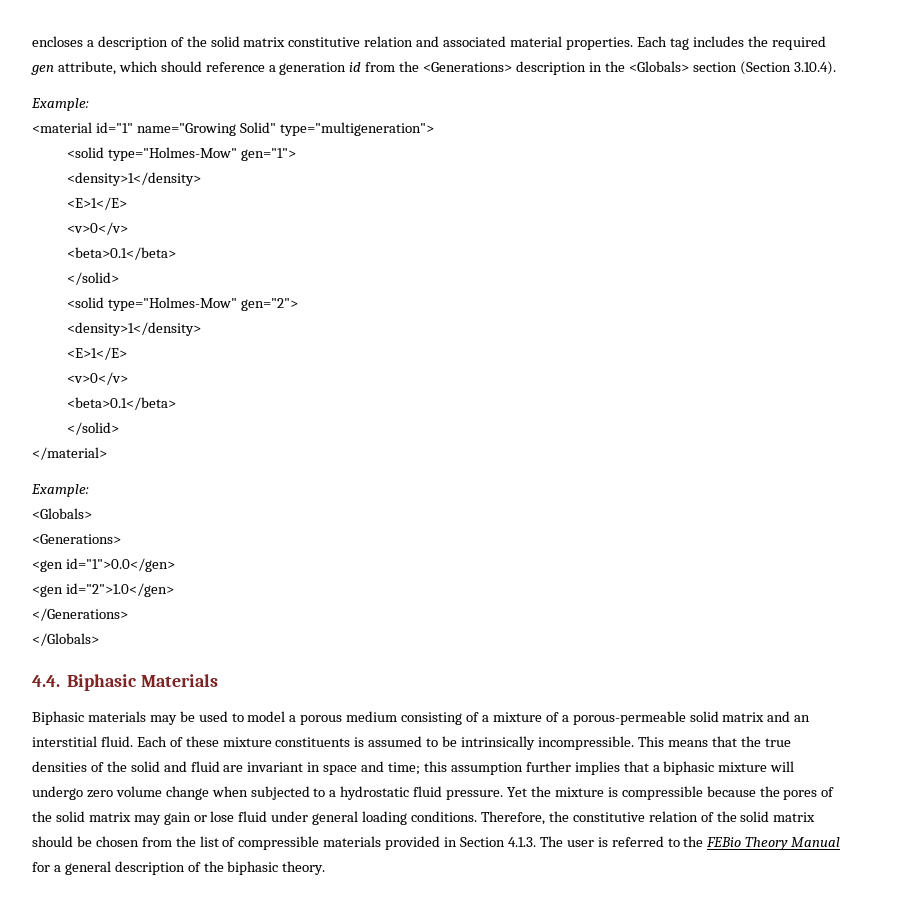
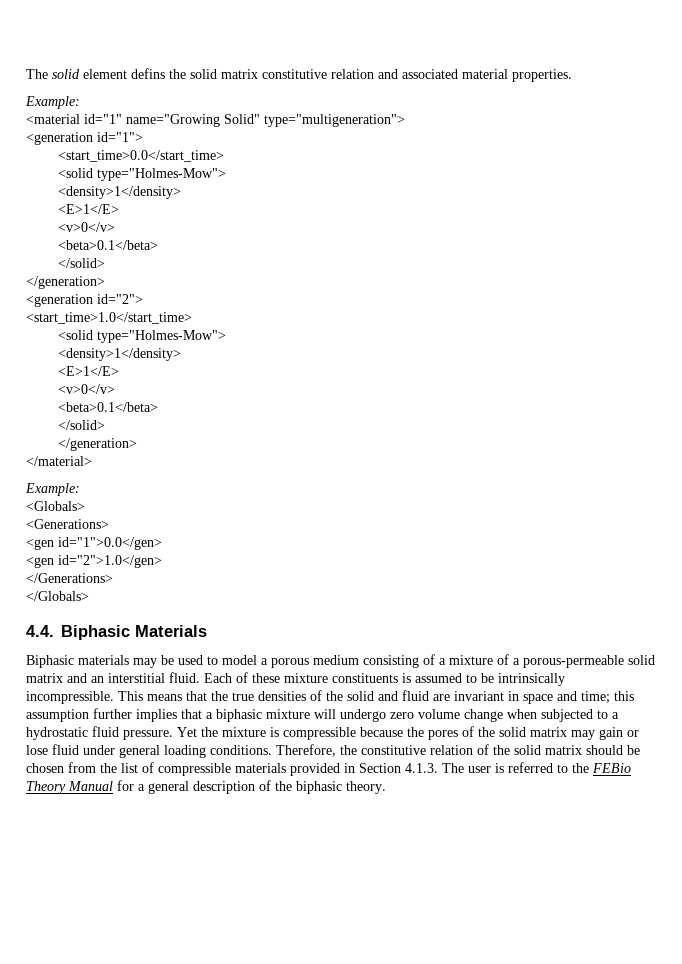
[32,36,184,50] encloses a description of -> [26,68,165,79] The solid element defins
[636,36,826,50] [31,61,836,75] Each tag includes the required gen attribute, which should reference a generation id from the <Generations> description in the <Globals> section (Section 3.10.4). -> (572, 75) none
[66,147,296,161] [66,172,201,186] [66,197,127,210] [66,222,128,235] [66,247,176,260] [66,272,119,285] [66,297,298,311] [66,322,201,336] [66,347,127,360] [66,372,128,385] [66,397,176,410] [66,422,119,435] // <solid type="Holmes-Mow" gen="1"> // <density>1</density> // <E>1</E> // <v>0</v> // <beta>0.1</beta> // </solid> // <solid type="Holmes-Mow" gen="2"> // <density>1</density> // <E>1</E> // <v>0</v> // <beta>0.1</beta> // </solid> -> [26,132,143,145] [58,150,225,162] [58,168,227,181] [58,186,182,199] [58,204,120,214] [58,222,116,232] [58,240,159,250] [58,258,106,268] [26,276,105,289] [26,294,143,307] [26,312,192,324] [58,330,227,343] [58,348,182,361] [58,366,120,376] [58,384,116,394] [58,402,159,412] [58,420,106,430] [58,438,138,451] // <generation id="1"> // <start_time>0.0</start_time> // <solid type="Holmes-Mow"> // <density>1</density> // <E>1</E> // <v>0</v> // <beta>0.1</beta> // </solid> // </generation> // <generation id="2"> // <start_time>1.0</start_time> // <solid type="Holmes-Mow"> // <density>1</density> // <E>1</E> // <v>0</v> // <beta>0.1</beta> // </solid> // </generation>

